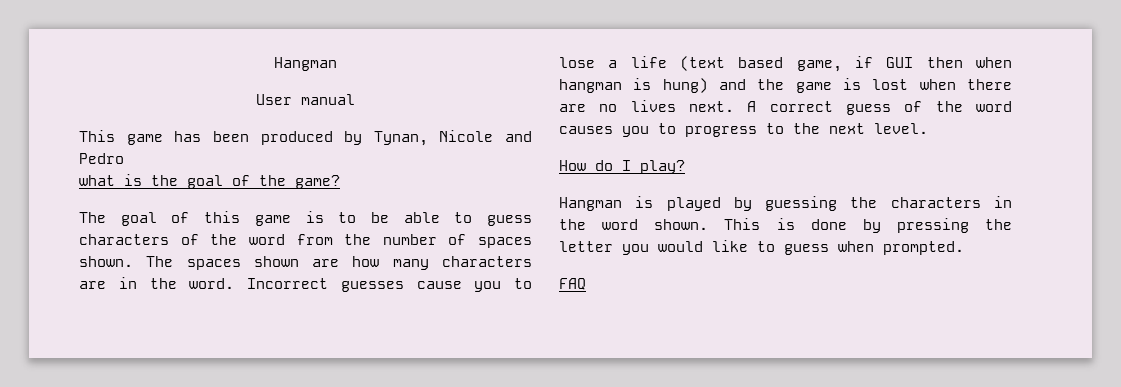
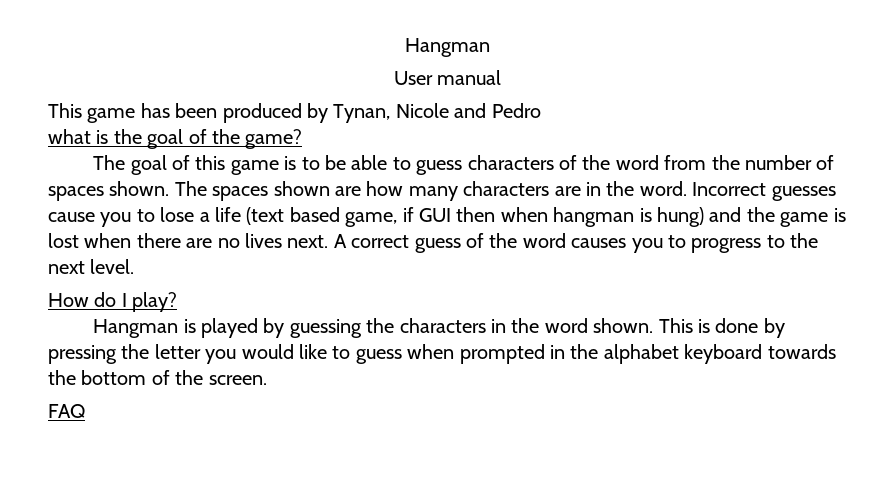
[883,241,964,255] prompted. -> [459,344,836,364] [48,370,267,385] prompted in the alphabet keyboard towards the bottom of the screen.

